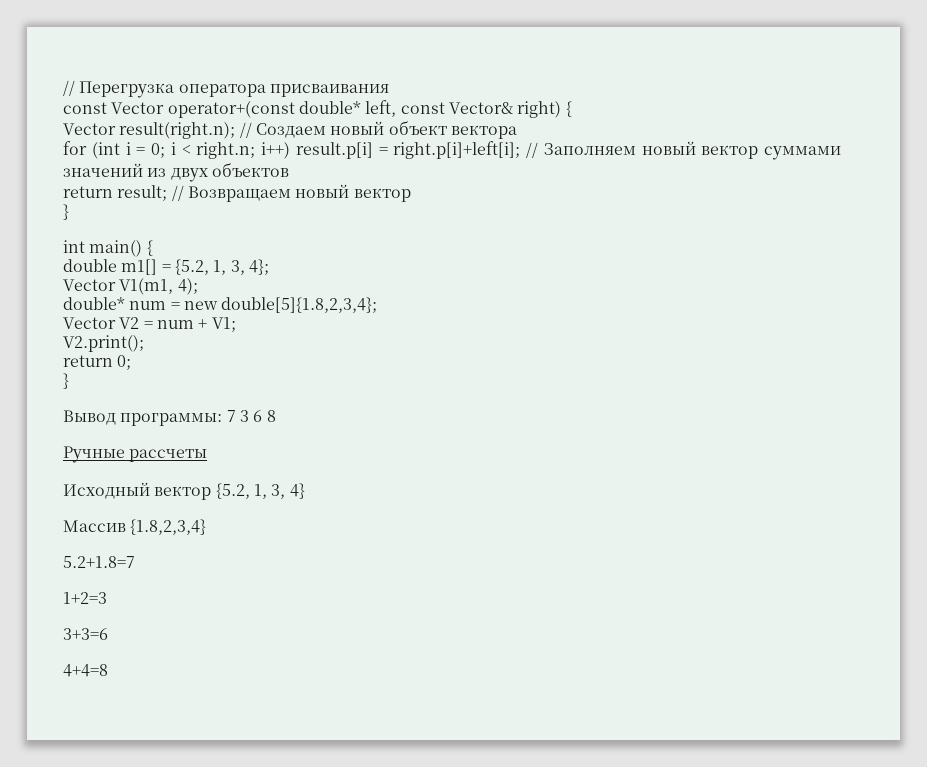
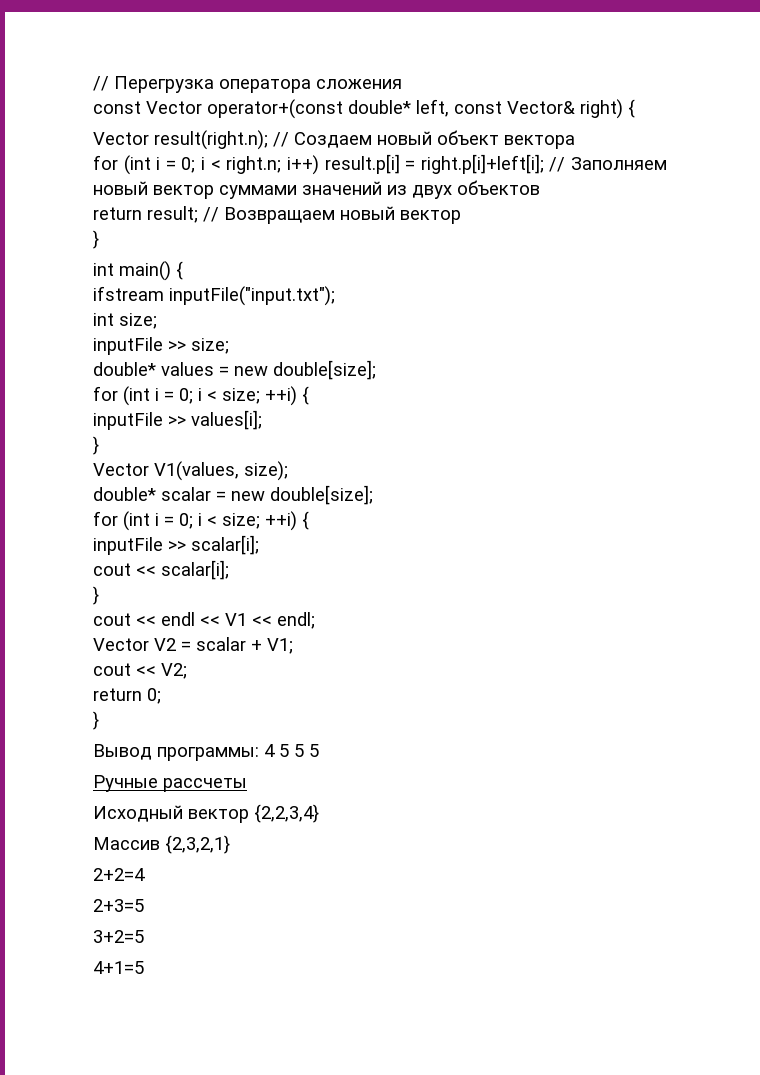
[269,84,389,97] присваивания -> [316,79,402,89] сложения
[63,259,269,275] [63,278,198,295] [63,297,378,313] double m1[] = {5.2, 1, 3, 4}; // Vector V1(m1, 4); // double* num = new double[5]{1.8,2,3,4}; -> [93,286,335,306] [93,313,157,329] [93,337,229,355] [93,360,376,380] [93,386,309,406] [93,410,262,430] [93,436,99,455] [93,461,288,481] [93,485,373,505] [93,511,309,531] [93,535,259,555] [93,560,229,580] [93,586,99,605] [93,612,315,629] ifstream inputFile("input.txt"); // int size; // inputFile >> size; // double* values = new double[size]; // for (int i = 0; i < size; ++i) { // inputFile >> values[i]; // } // Vector V1(values, size); // double* scalar = new double[size]; // for (int i = 0; i < size; ++i) { // inputFile >> scalar[i]; // cout << scalar[i]; // } // cout << endl << V1 << endl;
[156,320,194,329] num -> [196,637,246,651] scalar
[63,335,144,352] V2.print(); -> [93,663,187,679] cout << V2;
[226,410,276,422] 7 3 6 8 -> [264,744,319,757] 4 5 5 5
[215,483,305,499] [63,519,207,535] [63,556,135,568] [63,592,107,604] [63,628,108,640] [63,664,108,677] {5.2, 1, 3, 4} // Массив {1.8,2,3,4} // 5.2+1.8=7 // 1+2=3 // 3+3=6 // 4+4=8 -> [254,804,319,823] [93,835,230,854] [93,868,145,881] [93,899,144,912] [93,930,144,943] [93,961,144,974] {2,2,3,4} // Массив {2,3,2,1} // 2+2=4 // 2+3=5 // 3+2=5 // 4+1=5

